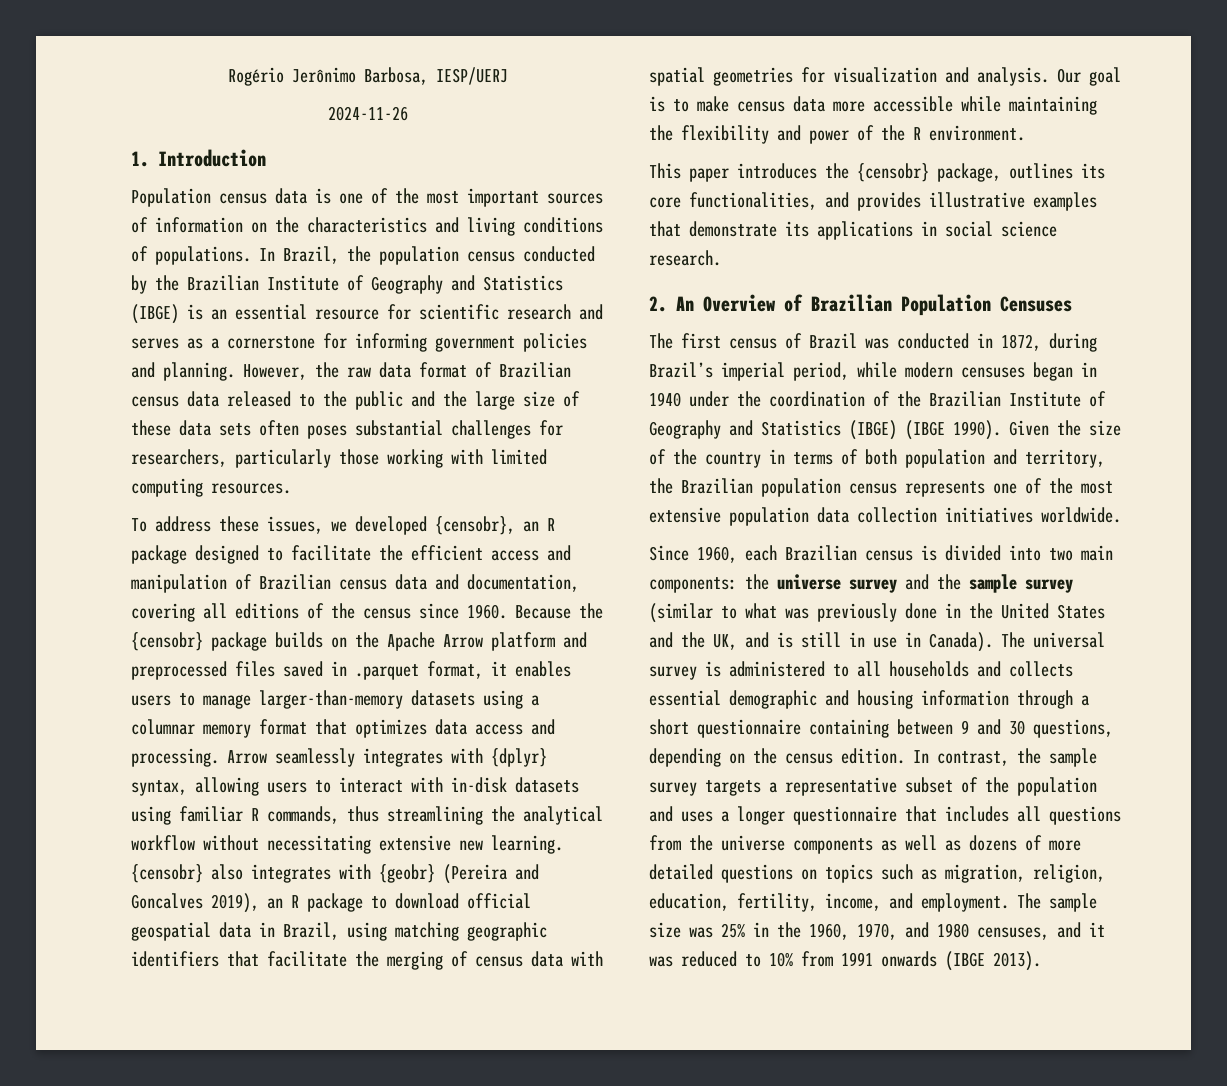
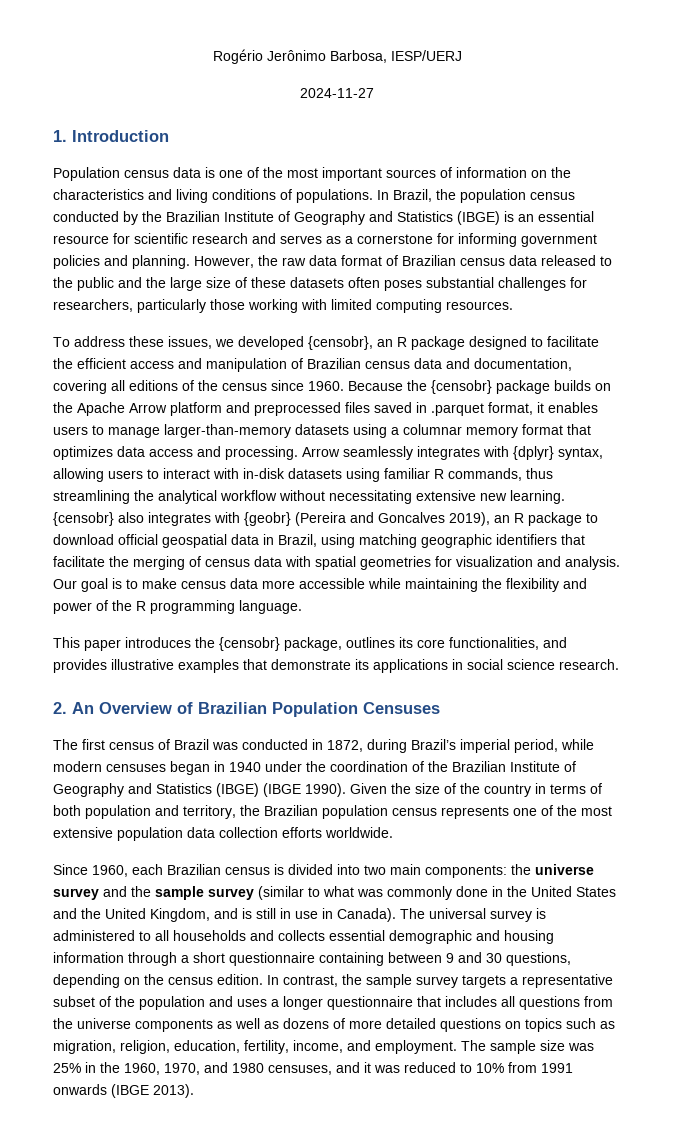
[327,106,408,121] 2024-11-26 -> [300,88,374,98] 2024-11-27
[179,420,251,436] data sets -> [290,277,344,288] datasets
[929,125,1025,141] environment. -> [150,600,302,614] programming language.
[945,507,1033,523] initiatives -> [282,827,322,838] efforts
[817,603,897,622] previously -> [387,886,452,900] commonly
[713,634,737,650] UK, -> [105,908,210,922] United Kingdom,

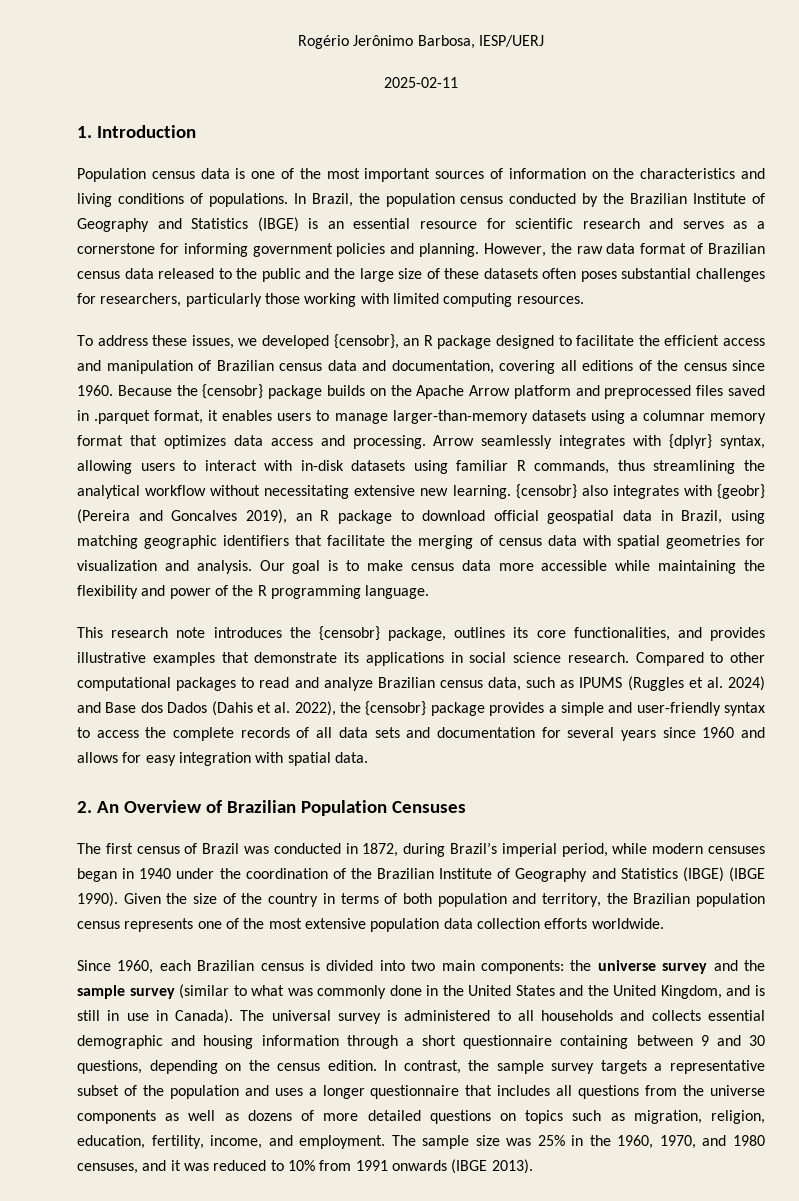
[300,88,374,98] 2024-11-27 -> [384,77,458,88] 2025-02-11
[84,639,121,651] paper -> [111,627,206,638] research note
(619, 664) none -> [635,652,765,666] [77,676,765,691] [77,701,765,716] [77,727,765,741] [77,752,368,766] Compared to other computational packages to read and analyze Brazilian census data, such as IPUMS (Ruggles et al. 2024) and Base dos Dados (Dahis et al. 2022), the {censobr} package provides a simple and user-friendly syntax to access the complete records of all data sets and documentation for several years since 1960 and allows for easy integration with spatial data.

